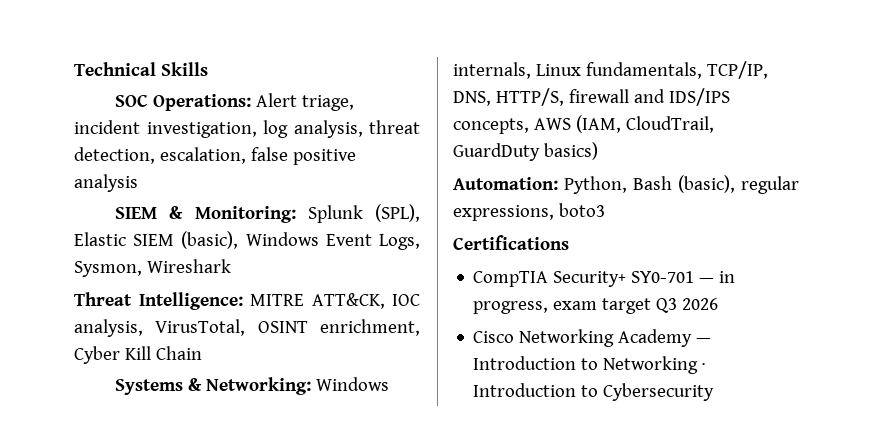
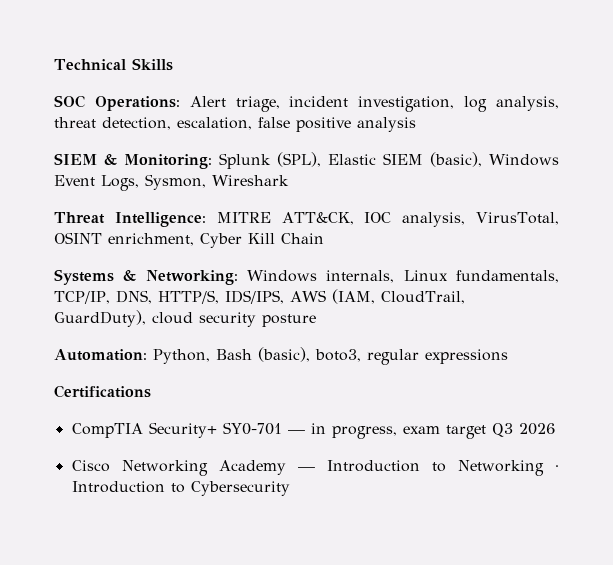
[568,88,730,106] [453,115,714,134] [453,142,598,161] firewall and IDS/IPS concepts, AWS (IAM, CloudTrail, GuardDuty basics) -> [224,289,465,304] [54,310,316,327] IDS/IPS, AWS (IAM, CloudTrail, GuardDuty), cloud security posture
[741,176,799,194] [453,203,605,221] regular expressions, boto3 -> [315,349,508,365] boto3, regular expressions

